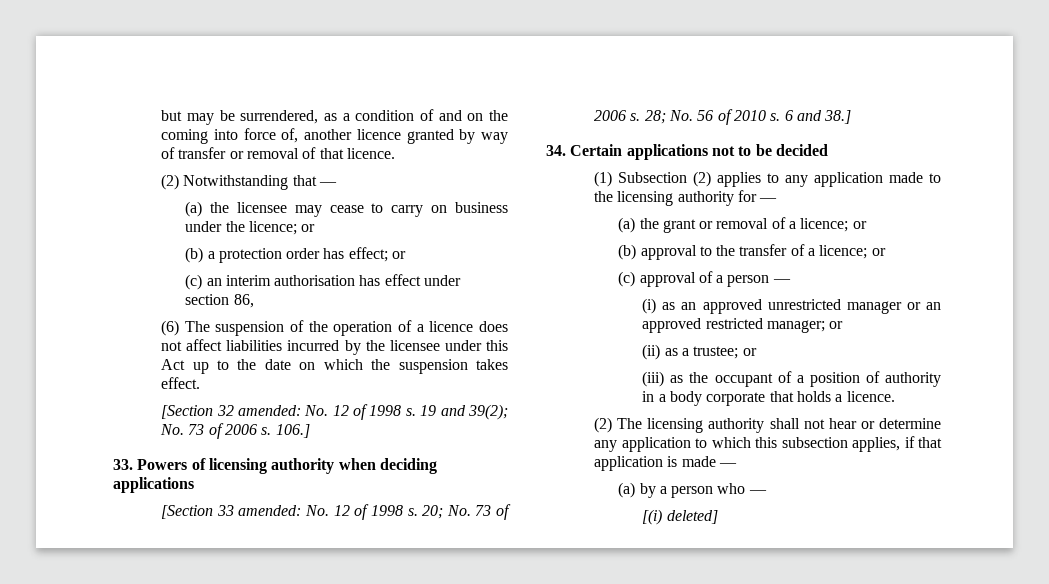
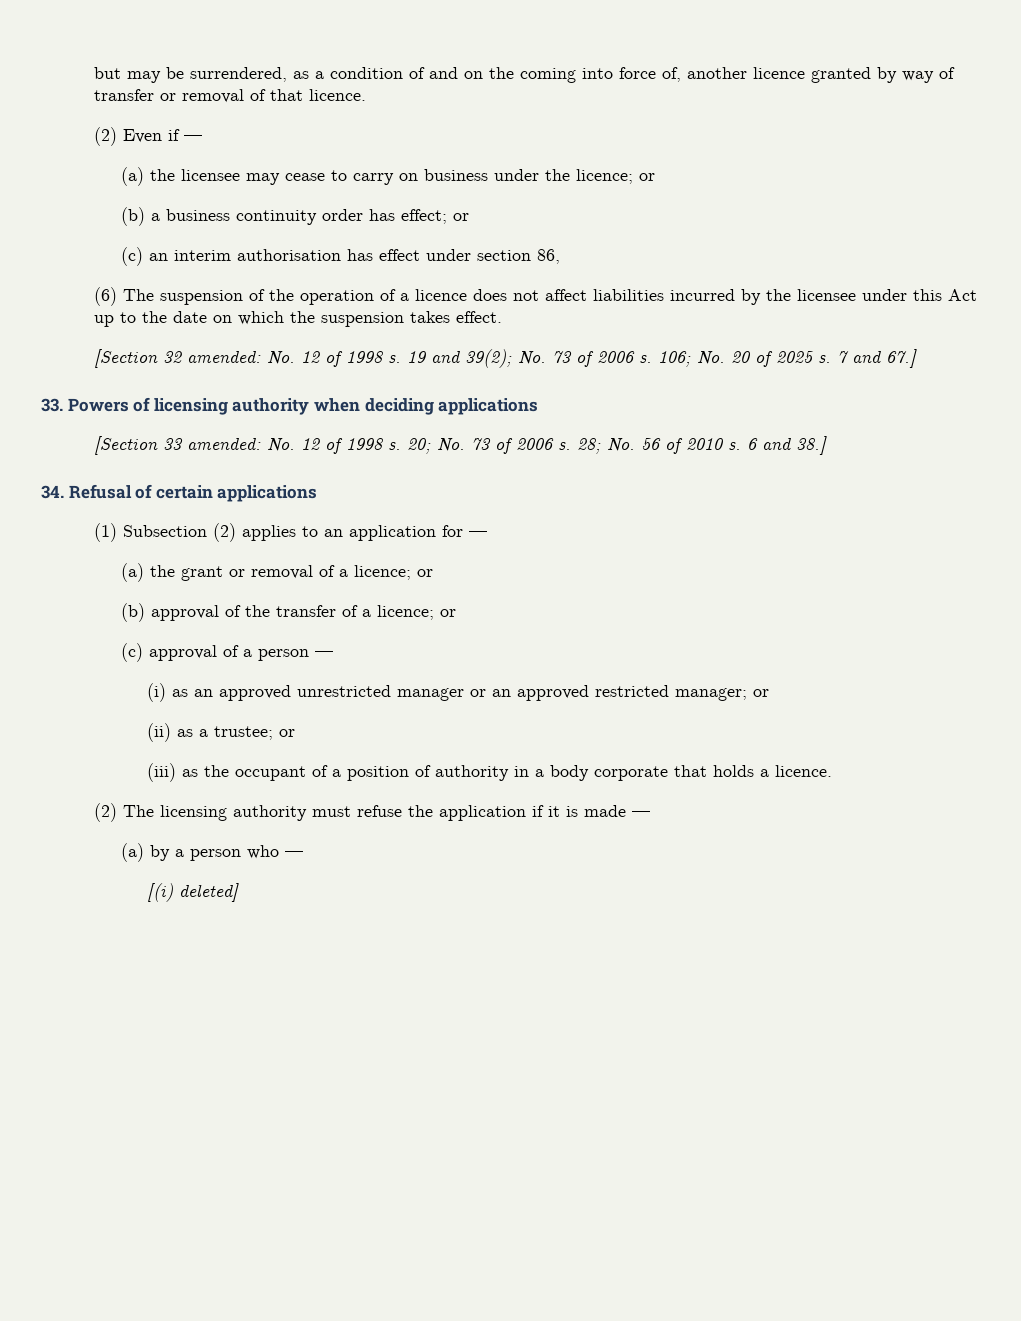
[183,175,317,190] Notwithstanding that -> [123,129,181,143] Even if
[218,248,282,263] protection -> [165,209,317,225] business continuity
[275,424,310,438] 106.] -> [658,349,918,368] 106; No. 20 of 2025 s. 7 and 67.]
[570,144,828,160] Certain applications not to be decided -> [68,484,318,502] Refusal of certain applications
[785,172,941,187] [594,191,734,206] any application made to the licensing authority -> [324,525,437,541] an application
[699,246,712,256] to -> [224,605,241,617] of
[769,418,941,429] [594,436,942,452] [594,456,664,471] shall not hear or determine any application to which this subsection applies, if that application -> [312,805,561,821] must refuse the application if it

